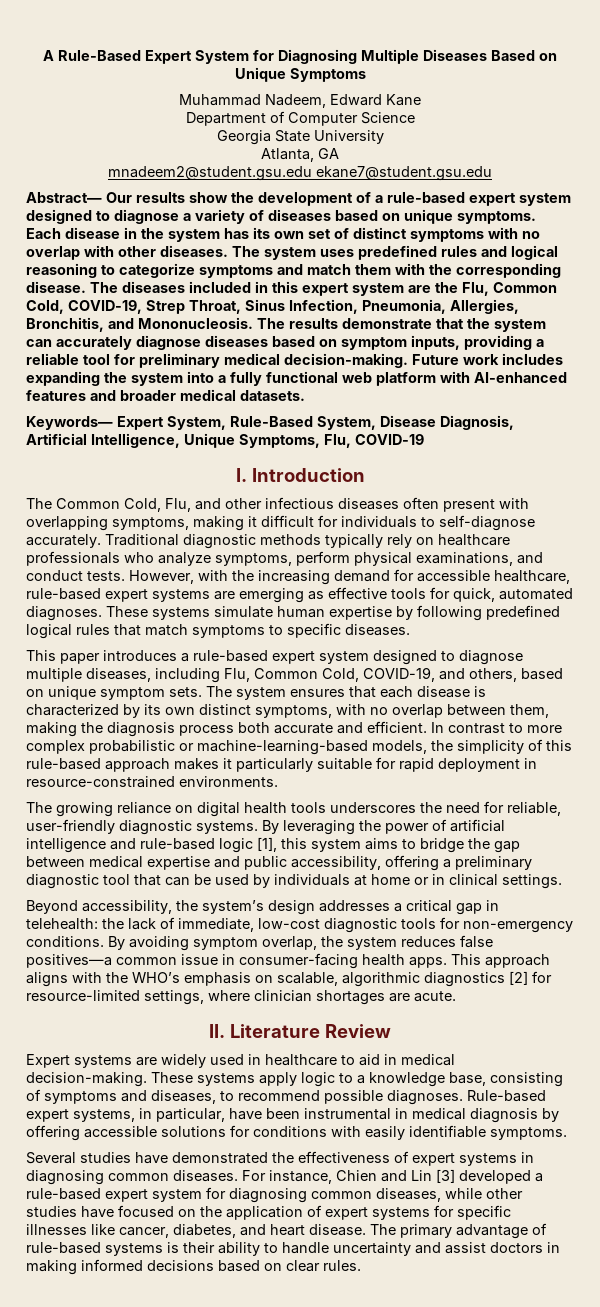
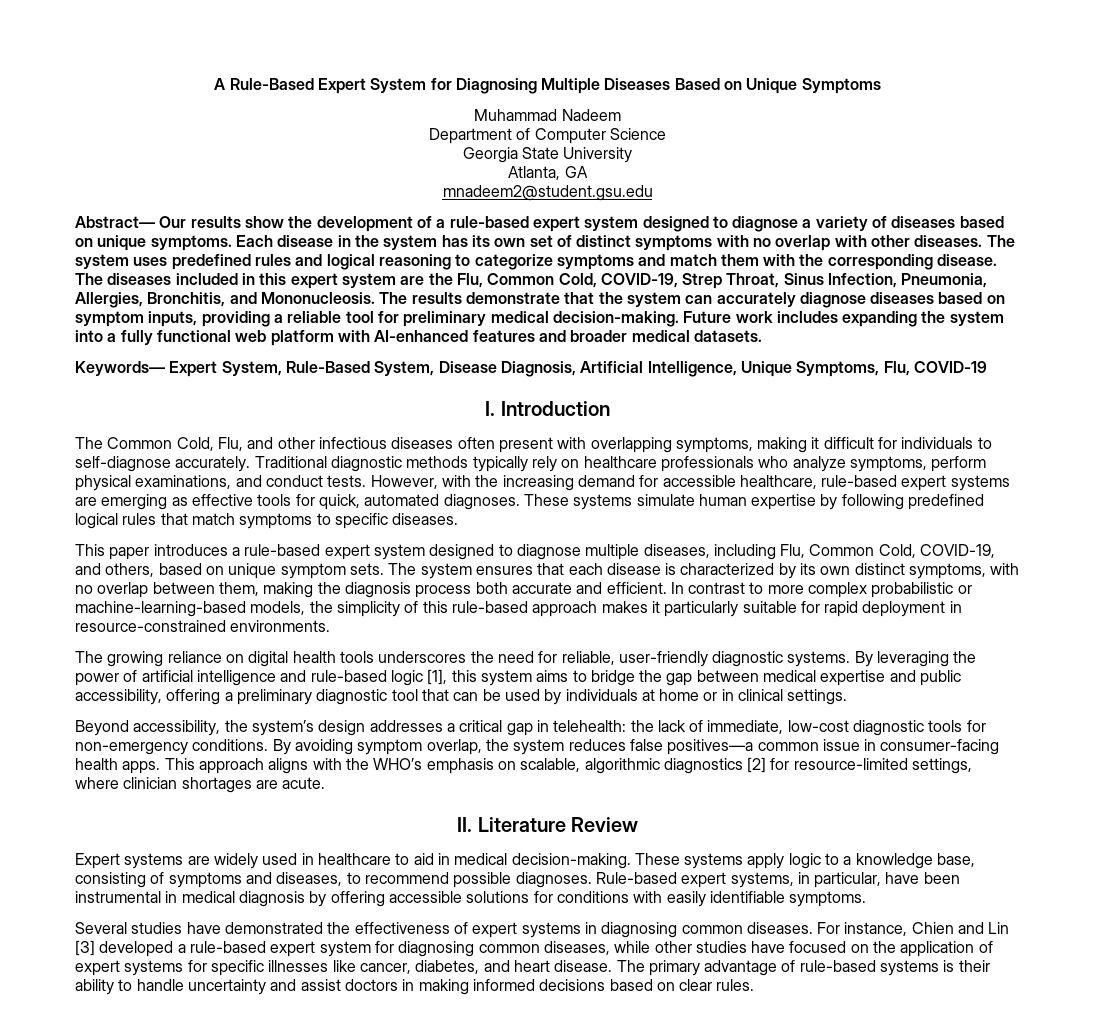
[265,94,421,108] Nadeem, Edward Kane -> [561,109,621,121] Nadeem
[316,166,492,181] ekane7@student.gsu.edu -> (653, 193) none

